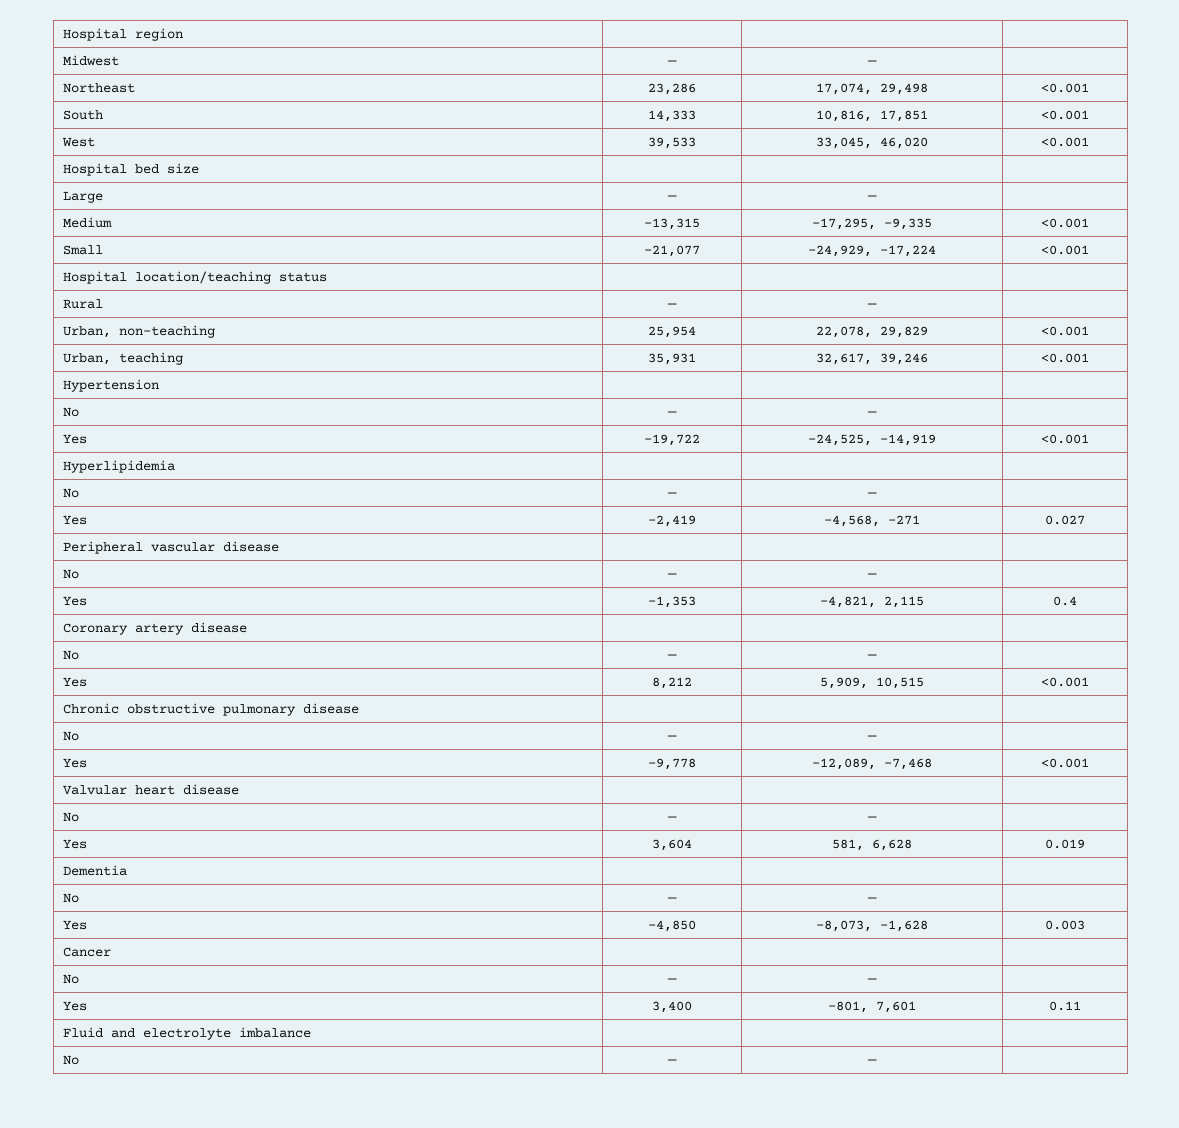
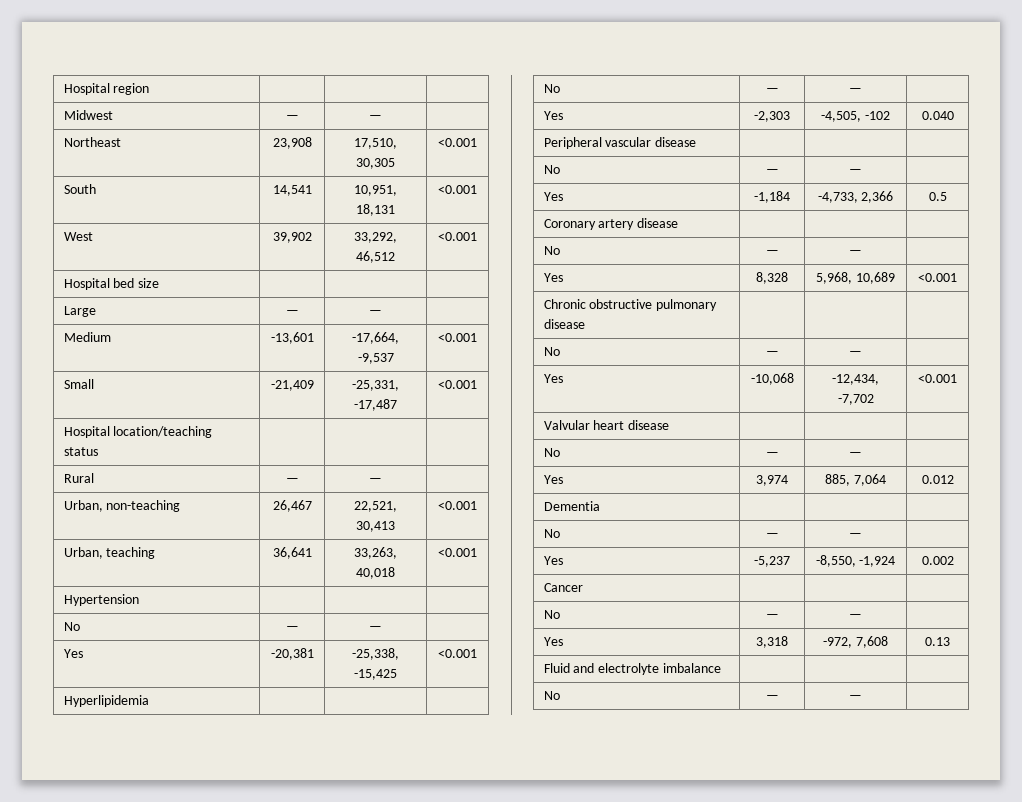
[648,83,696,95] [816,83,928,95] 23,286 | 17,074, 29,498 -> [272,137,312,149] [354,138,397,149] [356,158,395,169] 23,908 | 17,510, 30,305
[648,110,696,122] [816,110,928,122] 14,333 | 10,816, 17,851 -> [272,185,312,196] [354,185,397,196] [356,204,395,216] 14,541 | 10,951, 18,131
[648,137,696,149] [816,137,928,149] 39,533 | 33,045, 46,020 -> [272,232,312,243] [354,232,397,243] [356,251,395,263] 39,902 | 33,292, 46,512
[644,218,700,230] [812,218,932,230] -13,315 | -17,295, -9,335 -> [270,332,314,344] [352,332,399,344] [357,353,394,364] -13,601 | -17,664, -9,537
[644,245,700,257] [808,245,936,257] -21,077 | -24,929, -17,224 -> [270,380,314,391] [352,380,399,391] [354,399,397,411] -21,409 | -25,331, -17,487
[648,326,696,338] [816,326,928,338] 25,954 | 22,078, 29,829 -> [272,500,312,512] [354,501,397,512] [356,521,395,532] 26,467 | 22,521, 30,413
[648,353,696,365] [816,353,928,365] 35,931 | 32,617, 39,246 -> [272,547,312,559] [354,547,397,559] [356,567,395,579] 36,641 | 33,263, 40,018
[644,434,700,446] [808,434,936,446] -19,722 | -24,525, -14,919 -> [270,648,314,660] [352,648,399,660] [354,669,397,680] -20,381 | -25,338, -15,425
[648,515,696,527] [824,515,920,527] [1045,515,1085,525] -2,419 | -4,568, -271 | 0.027 -> [754,111,790,122] [821,111,890,122] [921,111,954,120] -2,303 | -4,505, -102 | 0.040
[648,596,696,608] [820,596,924,608] [1053,596,1077,606] -1,353 | -4,821, 2,115 | 0.4 -> [754,191,790,203] [817,191,894,203] [928,192,947,201] -1,184 | -4,733, 2,366 | 0.5
[652,677,692,689] [820,677,924,689] 8,212 | 5,909, 10,515 -> [756,272,788,284] [816,272,895,284] 8,328 | 5,968, 10,689
[648,758,696,770] [812,758,932,770] -9,778 | -12,089, -7,468 -> [750,373,794,385] [832,374,879,385] [837,394,874,405] -10,068 | -12,434, -7,702
[652,839,692,851] [832,839,912,851] [1045,839,1085,849] 3,604 | 581, 6,628 | 0.019 -> [756,475,788,486] [825,474,886,486] [921,475,954,484] 3,974 | 885, 7,064 | 0.012
[648,920,696,932] [816,920,928,932] [1045,920,1085,930] -4,850 | -8,073, -1,628 | 0.003 -> [754,556,790,567] [815,555,896,567] [921,556,954,565] -5,237 | -8,550, -1,924 | 0.002
[652,1001,692,1013] [828,1001,916,1013] [1049,1001,1081,1011] 3,400 | -801, 7,601 | 0.11 -> [756,636,788,648] [823,636,888,648] [925,637,950,646] 3,318 | -972, 7,608 | 0.13

